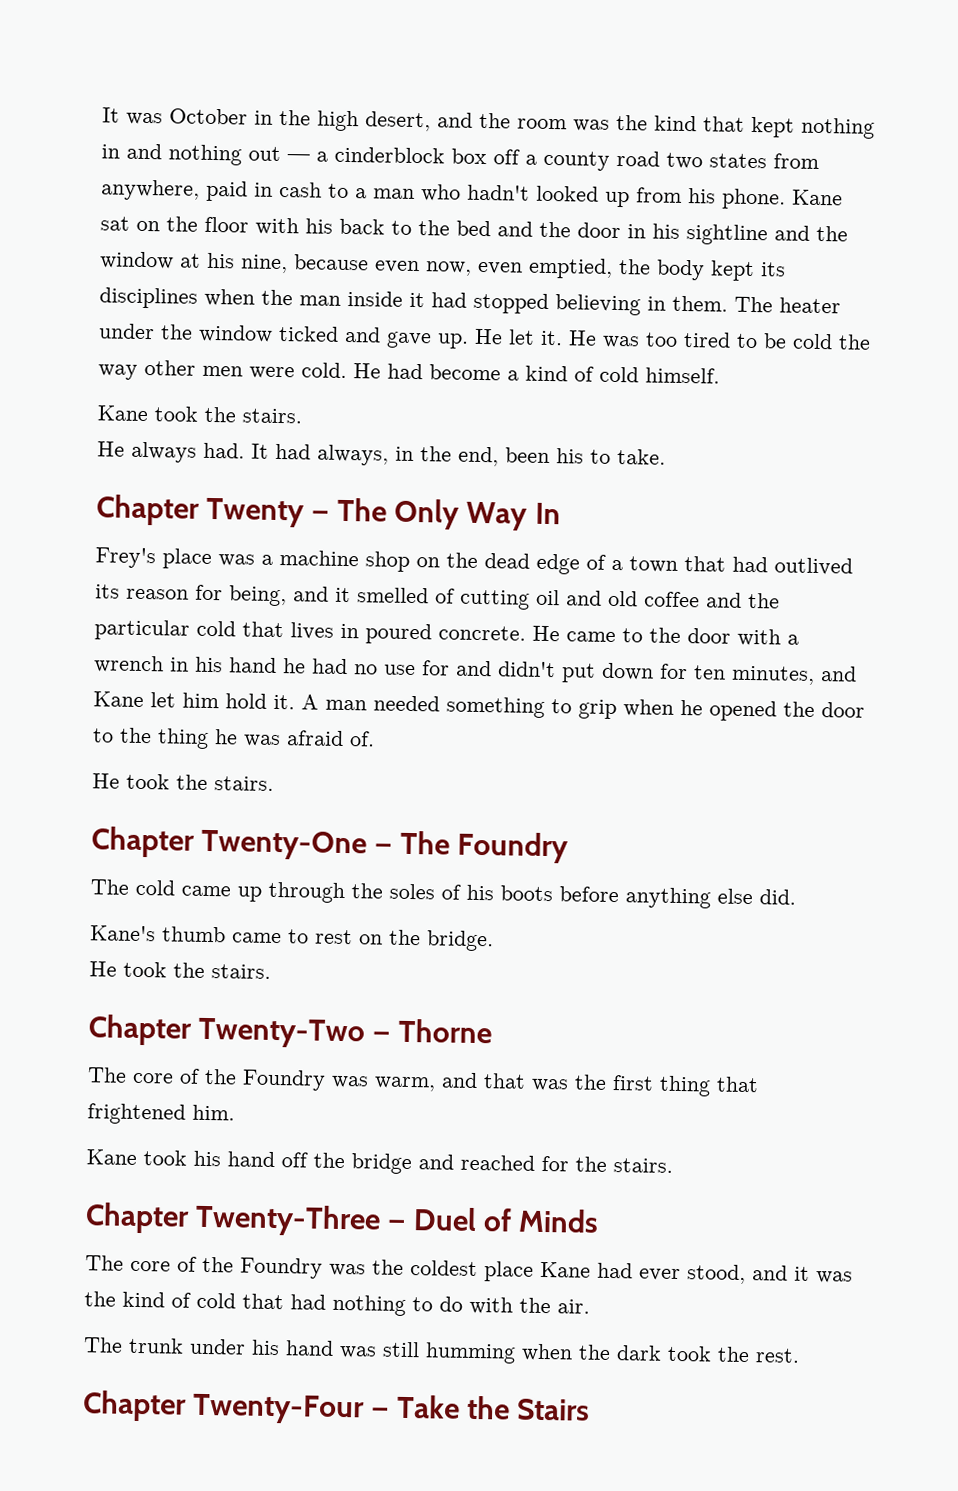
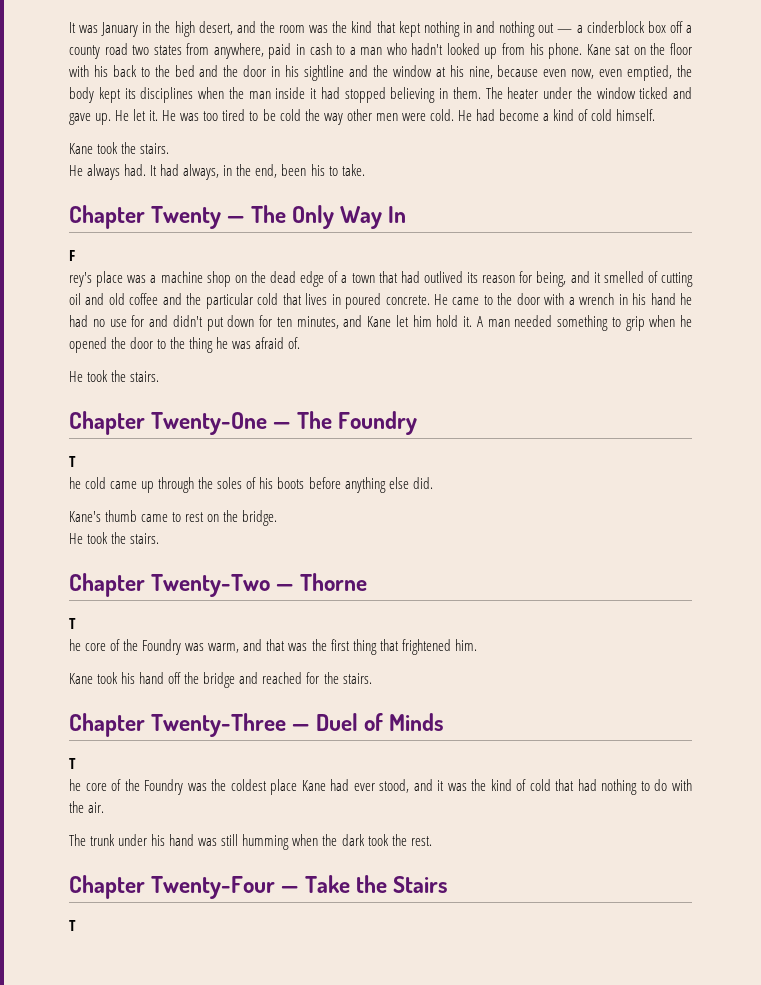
[169,108,248,125] October -> [101,22,139,37] January
[95,547,156,569] Frey's -> [69,250,75,261] [69,272,92,287] F // rey's
[90,879,129,895] The -> [69,456,76,467] [69,477,81,489] T // he
[87,1067,127,1083] The -> [69,618,76,629] [69,639,81,651] T // he
[85,1255,124,1271] The -> [69,758,76,769] [69,779,81,791] T // he
(591, 1409) none -> [69,920,76,931] // T

